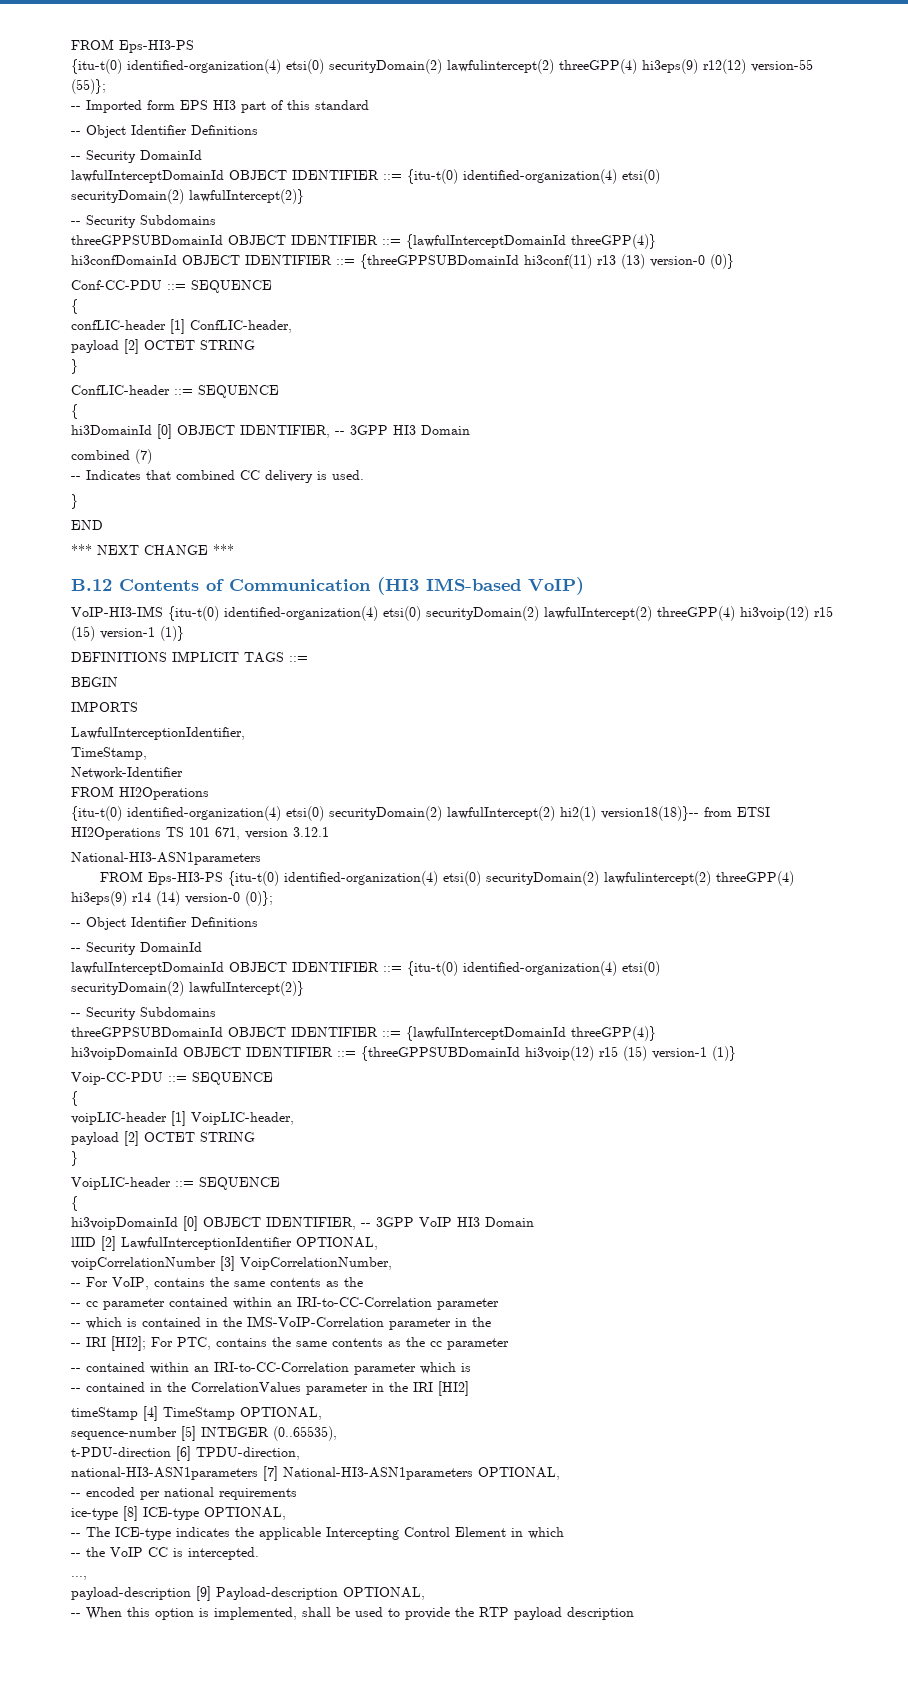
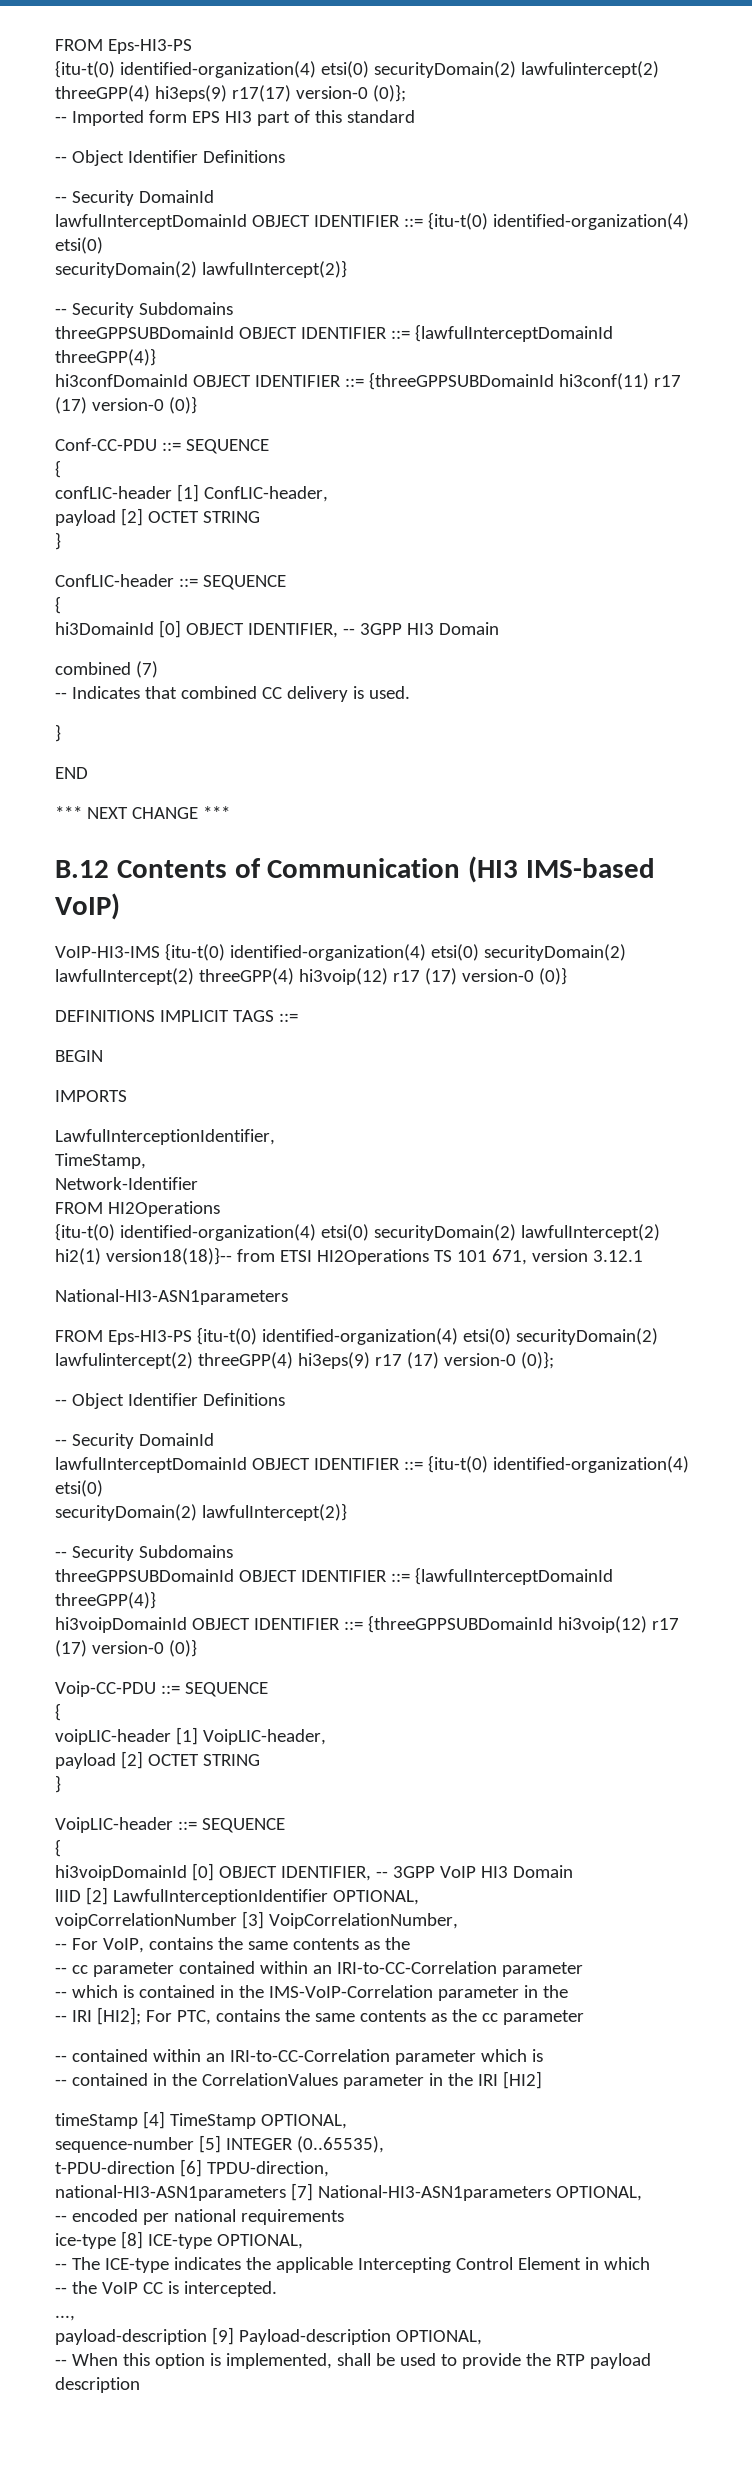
[703,59,813,74] [71,79,106,94] r12(12) version-55 (55)}; -> [231,84,406,102] r17(17) version-0 (0)};
[597,254,645,269] r13 (13) -> [653,375,681,387] [55,397,87,414] r17 (17)
[814,606,833,617] [71,626,184,641] r15 (15) version-1 (1)} -> [392,967,567,985] r17 (17) version-0 (0)}
[132,891,180,906] r14 (14) -> [374,1352,439,1369] r17 (17)
[599,1046,736,1061] r15 (15) version-1 (1)} -> [651,1618,679,1630] [55,1639,197,1657] r17 (17) version-0 (0)}

